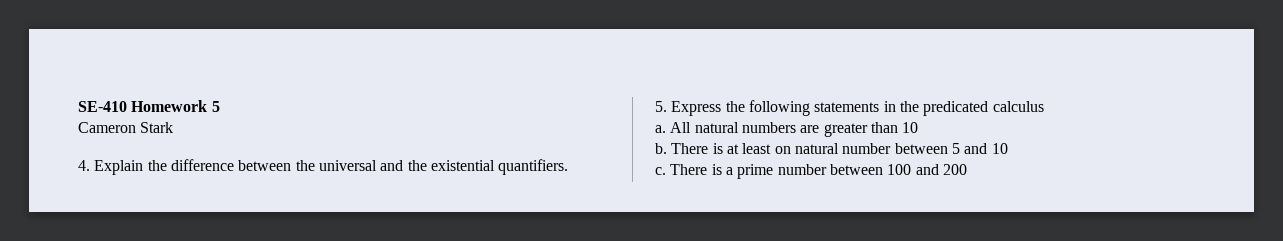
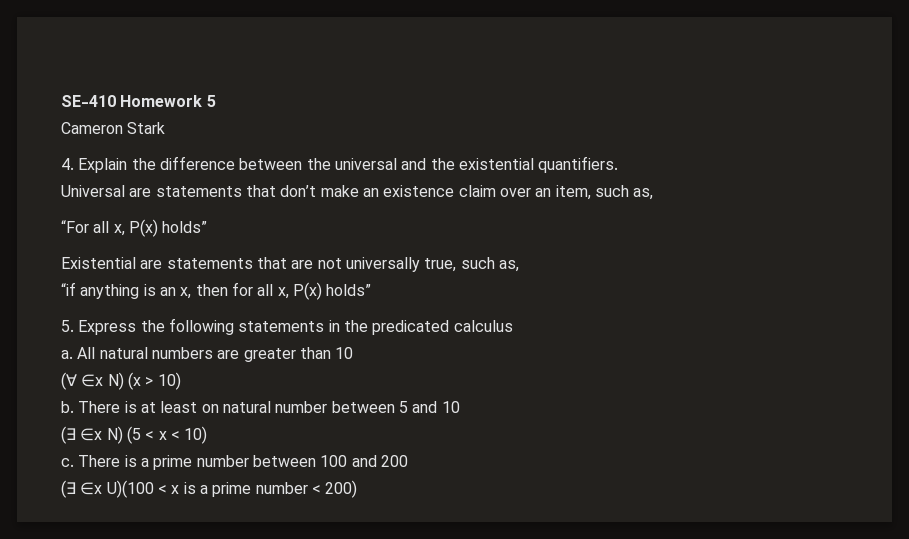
(569, 167) none -> [61,185,654,200] [61,219,208,237] [61,257,519,272] [61,282,372,300] // Universal are statements that don’t make an existence claim over an item, such as, // “For all x, P(x) holds” // Existential are statements that are not universally true, such as, // “if anything is an x, then for all x, P(x) holds”
(919, 127) none -> [61,372,181,390] // (∀ ∈x N) (x > 10)
(1008, 148) none -> [61,426,208,444] // (∃ ∈x N) (5 < x < 10)
(967, 169) none -> [61,480,358,498] // (∃ ∈x U)(100 < x is a prime number < 200)

